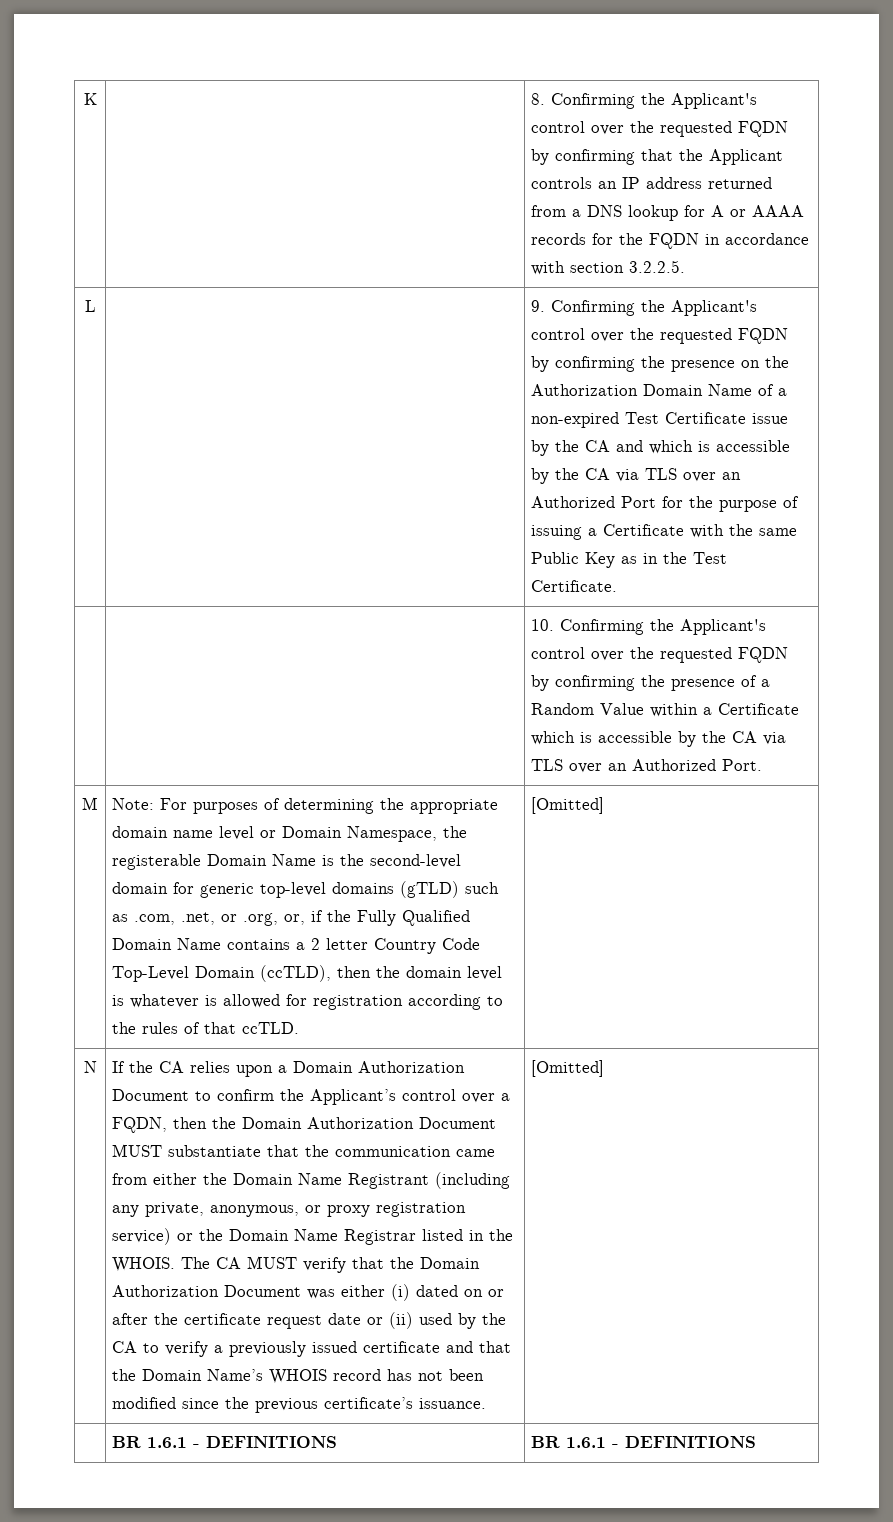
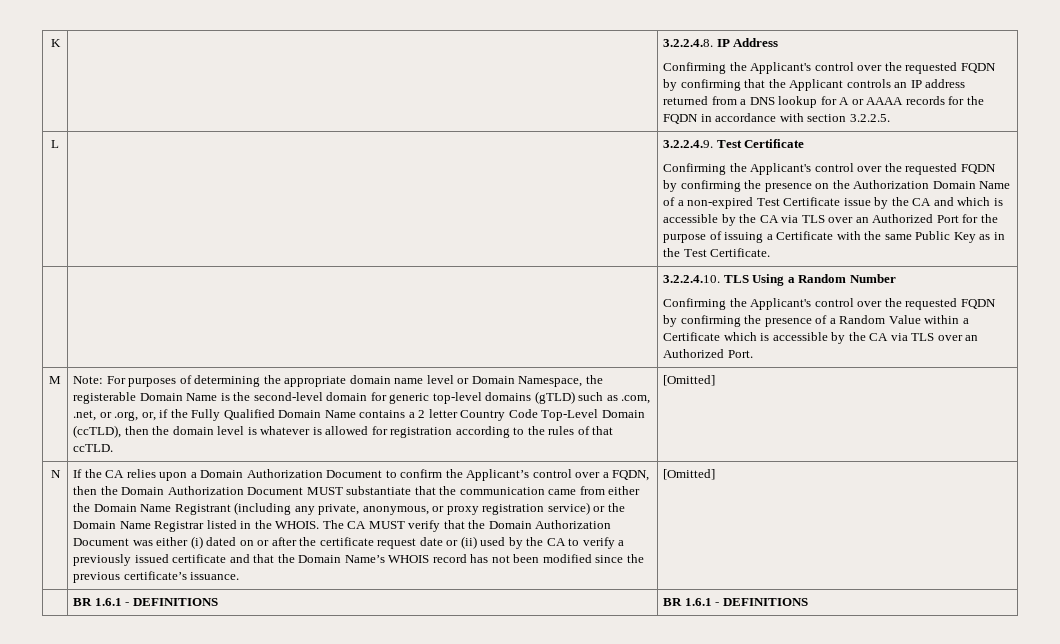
[531,93,546,105] 8. -> [663,38,779,47] 3.2.2.4.8. IP Address //
[531,300,546,312] 9. -> [663,139,805,148] 3.2.2.4.9. Test Certificate //
[531,619,555,631] 10. -> [663,274,896,286] 3.2.2.4.10. TLS Using a Random Number //

